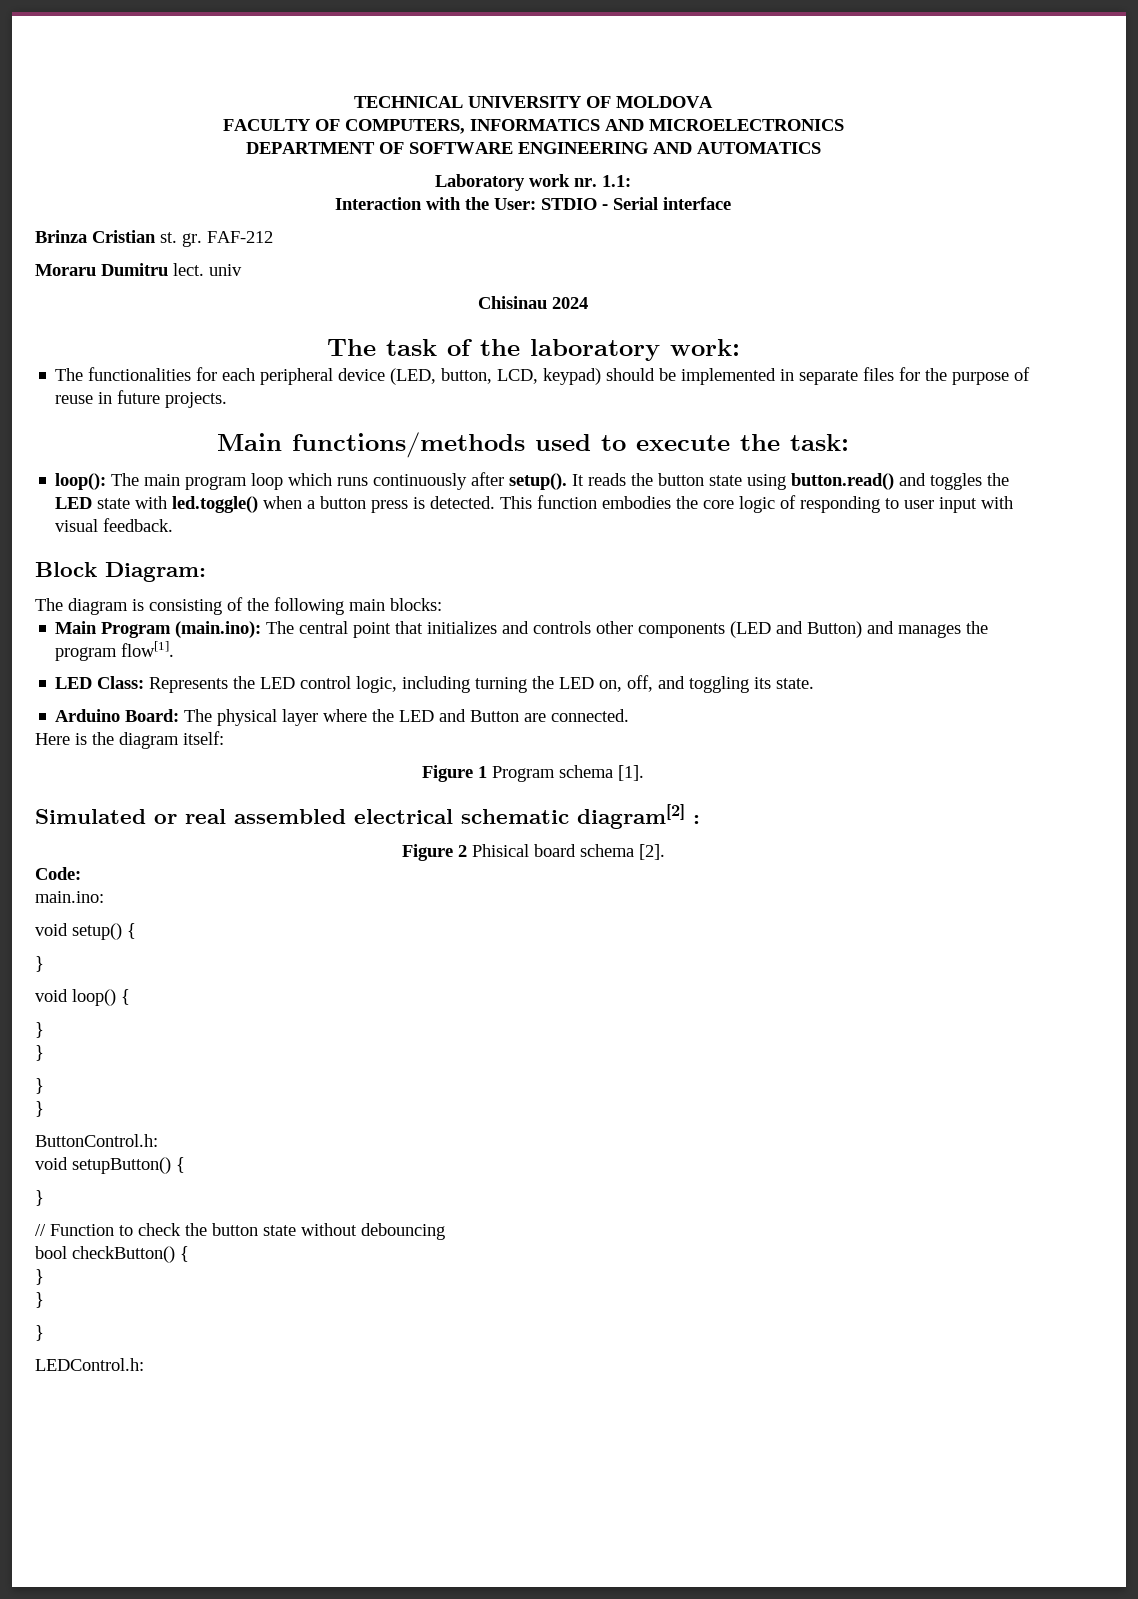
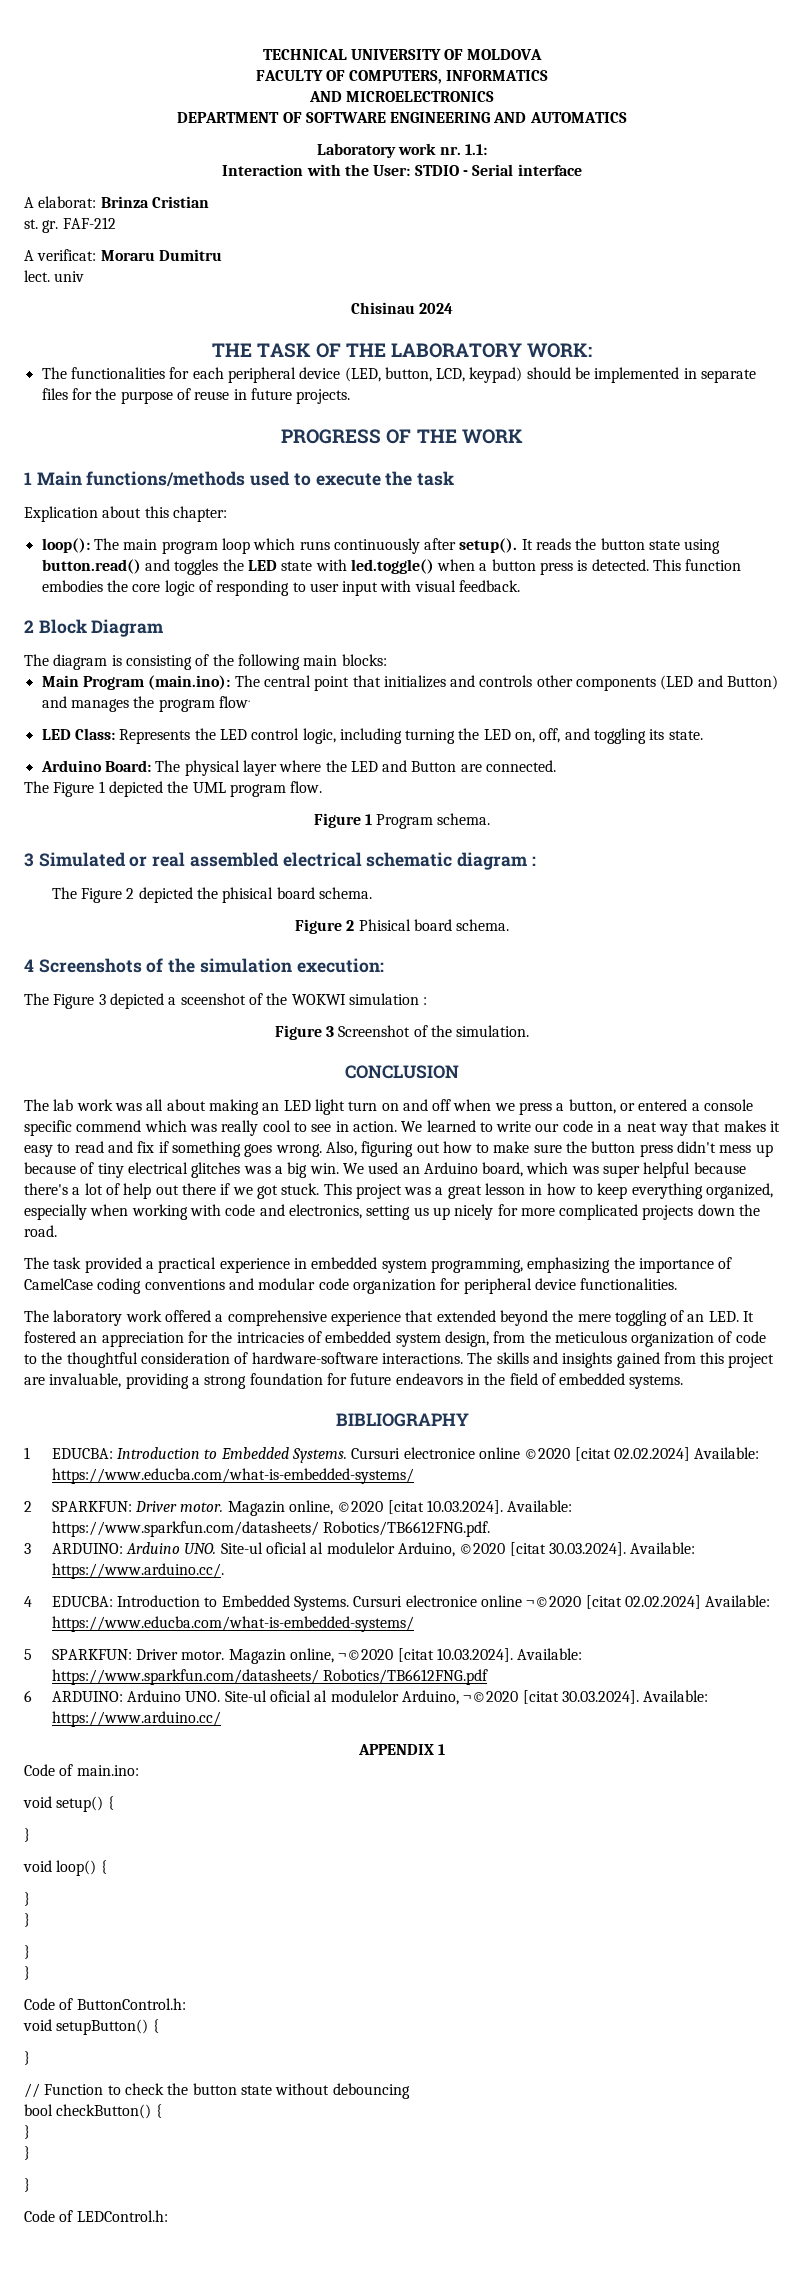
(600, 125) none -> (549, 75) //
(731, 203) none -> [24,196,97,208] A elaborat:
(156, 236) none -> (209, 202) //
(273, 237) none -> [24,249,97,261] A verificat:
(168, 269) none -> (222, 255) //
[326,339,740,361] The task of the laboratory work: -> [211,343,593,358] THE TASK OF THE LABORATORY WORK:
(228, 400) none -> [281,429,523,444] [24,472,32,485] PROGRESS OF THE WORK // 1
[790,434,849,451] task: -> [417,471,455,486] [24,506,227,522] task // Explication about this chapter:
[35,562,206,582] Block Diagram: -> [24,619,164,637] 2 Block Diagram
[121,641,175,657] flow[1]. -> [218,696,250,708] flow.
[35,731,224,749] Here is the diagram itself: -> [24,781,323,797] The Figure 1 depicted the UML program flow.
[559,765,644,781] schema [1]. // -> [437,813,491,825] [24,853,34,867] schema. // 3
[577,804,700,829] [401,844,665,861] [35,867,81,880] diagram[2] : // Figure 2 Phisical board schema [2]. // Code: // -> [457,852,536,870] [51,887,372,903] [294,919,510,934] [24,958,384,973] [24,993,428,1009] [274,1025,530,1040] [345,1065,459,1079] [24,1099,754,1115] [24,1120,781,1136] [24,1141,773,1157] [24,1162,746,1178] [24,1183,774,1199] [24,1204,761,1220] [24,1225,57,1237] [24,1257,733,1273] [24,1278,678,1294] [24,1310,755,1326] [24,1331,766,1347] [24,1352,775,1368] [24,1373,684,1389] [335,1413,469,1427] [24,1447,760,1463] [51,1468,414,1484] [24,1500,573,1516] [51,1521,491,1537] [24,1542,696,1557] [51,1563,224,1579] [24,1595,771,1611] [51,1616,414,1632] [24,1648,583,1664] [51,1669,489,1685] [24,1690,709,1705] [51,1711,221,1727] [357,1744,446,1755] [24,1764,74,1776] diagram : // The Figure 2 depicted the phisical board schema. // Figure 2 Phisical board schema. // 4 Screenshots of the simulation execution: // The Figure 3 depicted a sceenshot of the WOKWI simulation : // Figure 3 Screenshot of the simulation. // CONCLUSION // The lab work was all about making an LED light turn on and off when we press a button, or entered a console specific commend which was really cool to see in action. We learned to write our code in a neat way that makes it easy to read and fix if something goes wrong. Also, figuring out how to make sure the button press didn't mess up because of tiny electrical glitches was a big win. We used an Arduino board, which was super helpful because there's a lot of help out there if we got stuck. This project was a great lesson in how to keep everything organized, especially when working with code and electronics, setting us up nicely for more complicated projects down the road. // The task provided a practical experience in embedded system programming, emphasizing the importance of CamelCase coding conventions and modular code organization for peripheral device functionalities. // The laboratory work offered a comprehensive experience that extended beyond the mere toggling of an LED. It fostered an appreciation for the intricacies of embedded system design, from the meticulous organization of code to the thoughtful consideration of hardware-software interactions. The skills and insights gained from this project are invaluable, providing a strong foundation for future endeavors in the field of embedded systems. // BIBLIOGRAPHY // 1 EDUCBA: Introduction to Embedded Systems. Cursuri electronice online ©2020 [citat 02.02.2024] Available: https://www.educba.com/what-is-embedded-systems/ // 2 SPARKFUN: Driver motor. Magazin online, ©2020 [citat 10.03.2024]. Available: https://www.sparkfun.com/datasheets/ Robotics/TB6612FNG.pdf. // 3 ARDUINO: Arduino UNO. Site-ul oficial al modulelor Arduino, ©2020 [citat 30.03.2024]. Available: https://www.arduino.cc/. // 4 EDUCBA: Introduction to Embedded Systems. Cursuri electronice online ¬©2020 [citat 02.02.2024] Available: https://www.educba.com/what-is-embedded-systems/ // 5 SPARKFUN: Driver motor. Magazin online, ¬©2020 [citat 10.03.2024]. Available: https://www.sparkfun.com/datasheets/ Robotics/TB6612FNG.pdf // 6 ARDUINO: Arduino UNO. Site-ul oficial al modulelor Arduino, ¬©2020 [citat 30.03.2024]. Available: https://www.arduino.cc/ // APPENDIX 1 // Code of
(44, 1109) none -> [24,1998,74,2010] Code of
(44, 1333) none -> [24,2210,74,2222] Code of

